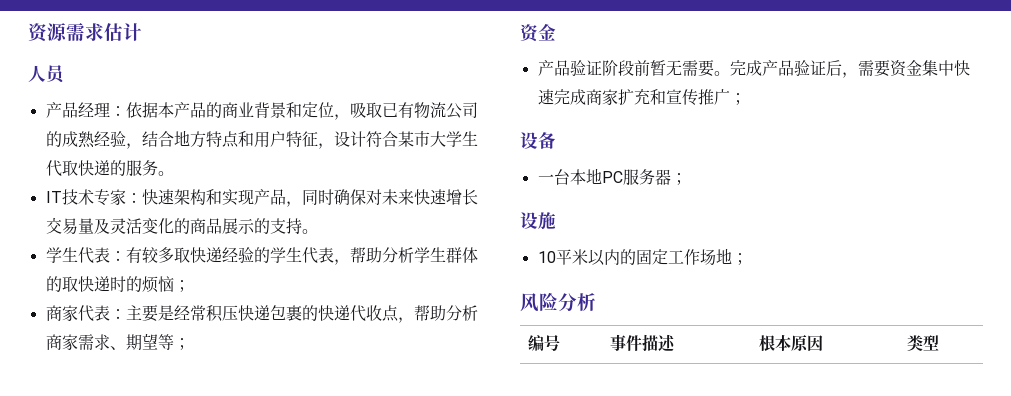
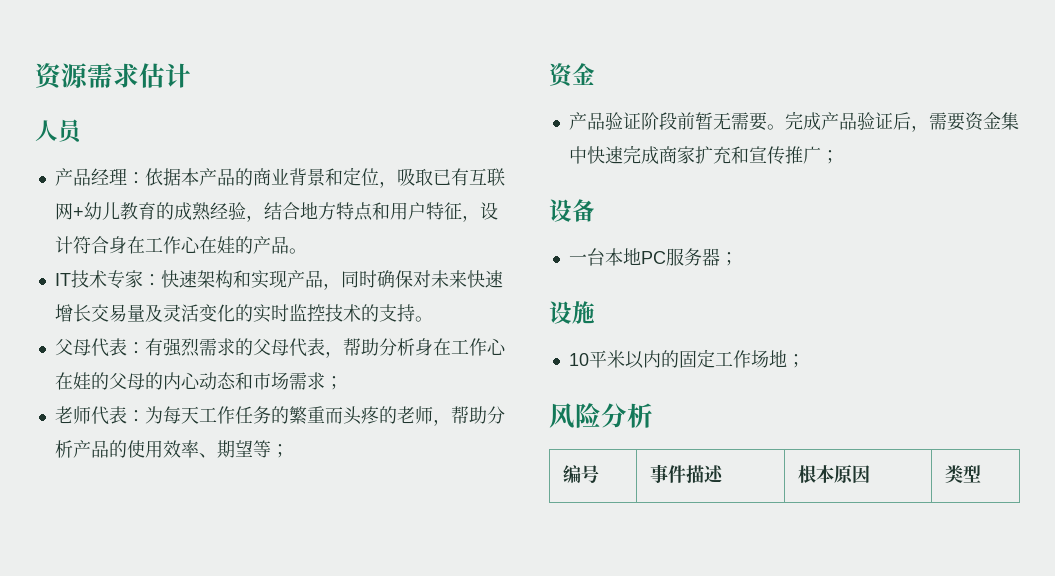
[413,102,478,119] 物流公司 -> [468,168,505,186] [54,202,156,220] 互联网+幼儿教育
[397,131,478,147] [45,160,158,177] 某市大学生代取快递的服务 -> [108,236,289,254] 身在工作心在娃的产品
[189,218,255,235] 商品展示 -> [252,304,361,323] 实时监控技术
[45,247,78,263] 学生 -> [54,339,91,356] 父母
[141,247,478,265] [45,276,190,293] [45,305,478,323] [45,334,110,351] 较多取快递经验的学生代表，帮助分析学生群体的取快递时的烦恼； // 商家代表：主要是经常积压快递包裹的快递代收点，帮助分析商家需求 -> [162,338,506,358] [54,372,343,390] [54,406,505,426] [54,440,199,458] 强烈需求的父母代表，帮助分析身在工作心在娃的父母的内心动态和市场需求； // 老师代表：为每天工作任务的繁重而头疼的老师，帮助分析产品的使用效率

